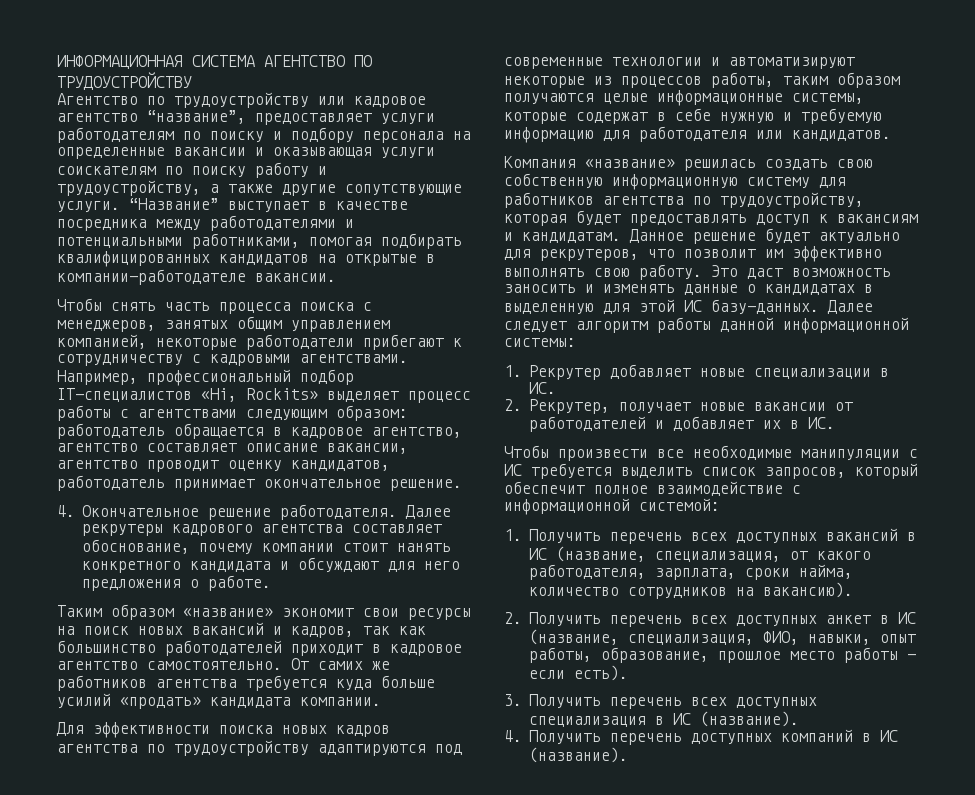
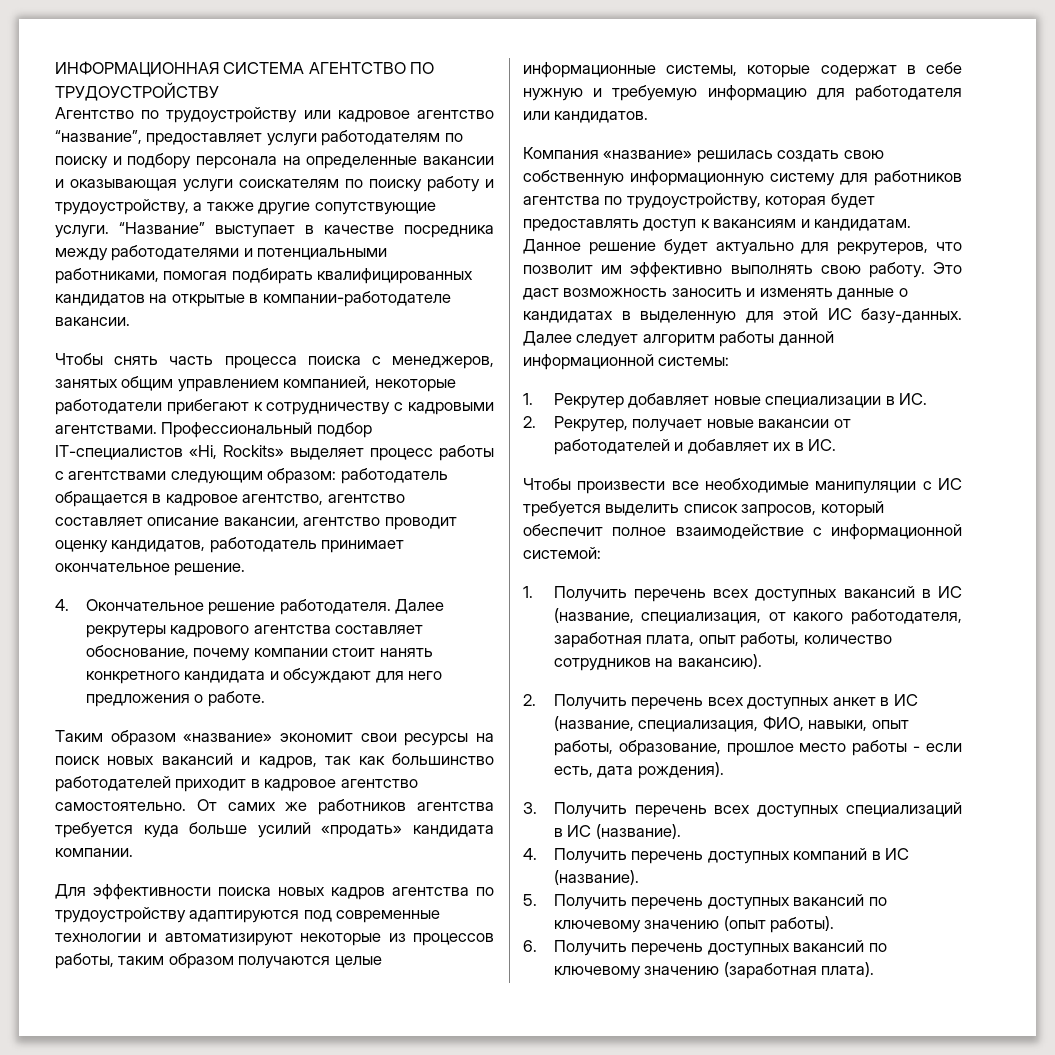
[57,369,291,386] Например, профессиональный -> [161,422,313,438] Профессиональный
[654,564,853,580] зарплата, сроки найма, -> [553,632,800,648] заработная плата, опыт работы,
[573,665,628,681] есть). -> [553,762,724,779] есть, дата рождения).
[528,716,646,727] специализация -> [846,802,962,817] специализаций
(628, 755) none -> [523,894,887,910] [553,916,835,933] [523,940,887,956] [553,962,875,979] // 5. Получить перечень доступных вакансий по ключевому значению (опыт работы). // 6. Получить перечень доступных вакансий по ключевому значению (заработная плата).

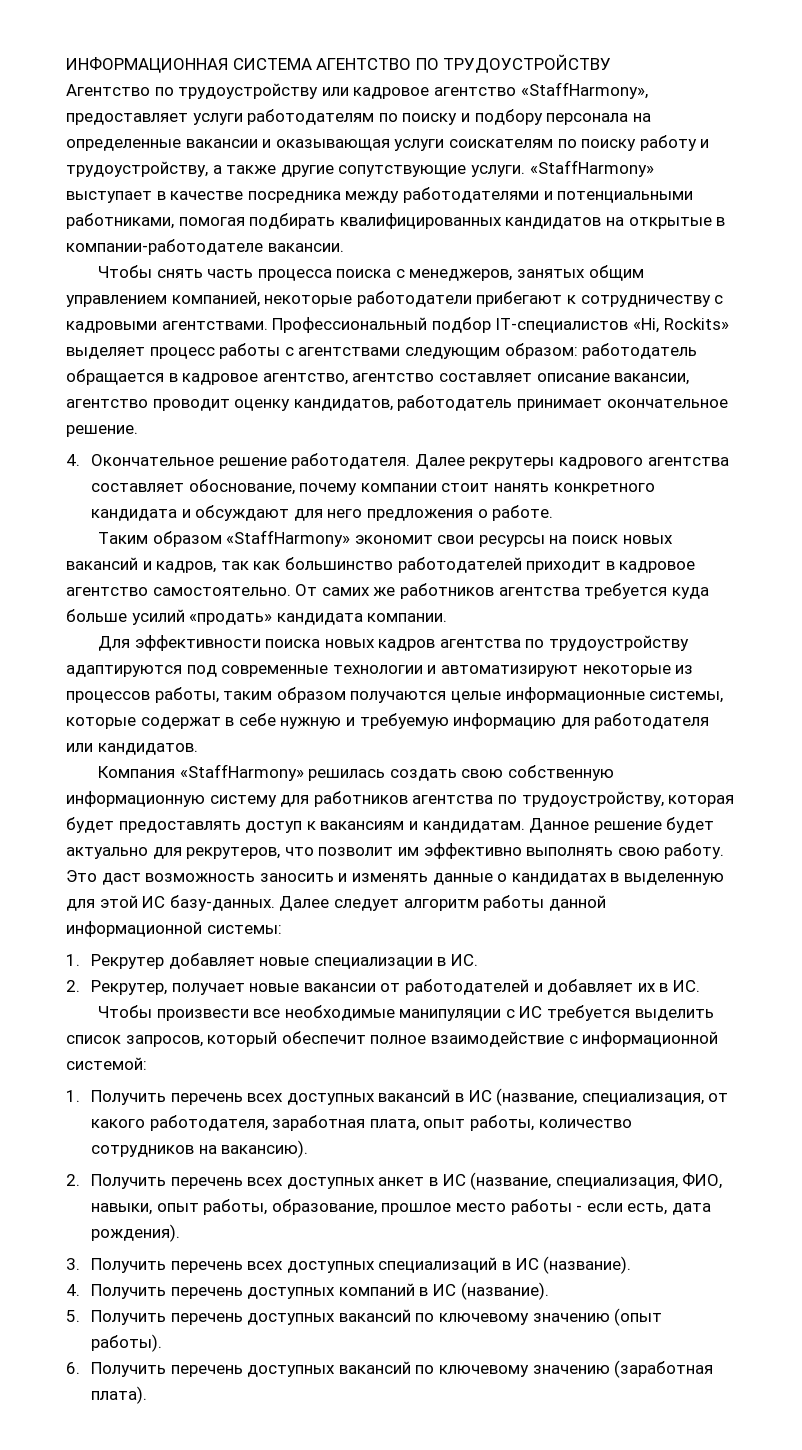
[55,130,142,144] “название”, -> [520,82,648,99] «StaffHarmony»,
[119,222,205,234] “Название” -> [529,160,654,177] «StaffHarmony»
[183,733,273,742] «название» -> [226,530,351,547] «StaffHarmony»
[603,150,693,159] «название» -> [179,764,304,781] «StaffHarmony»

